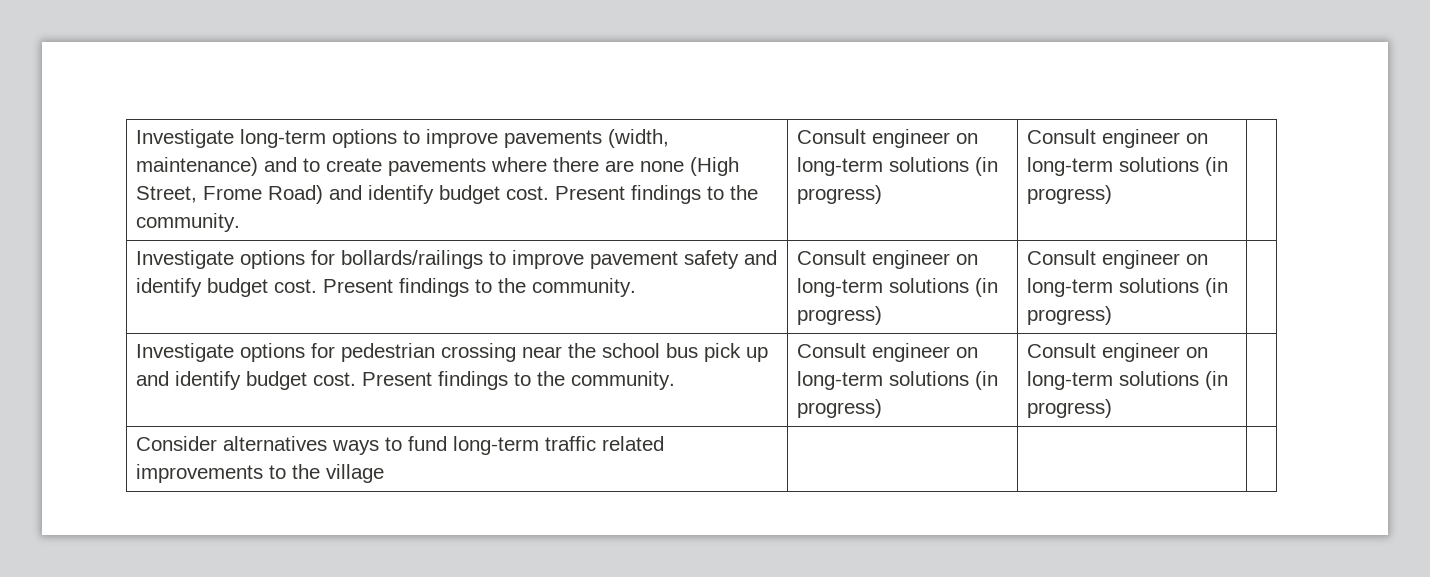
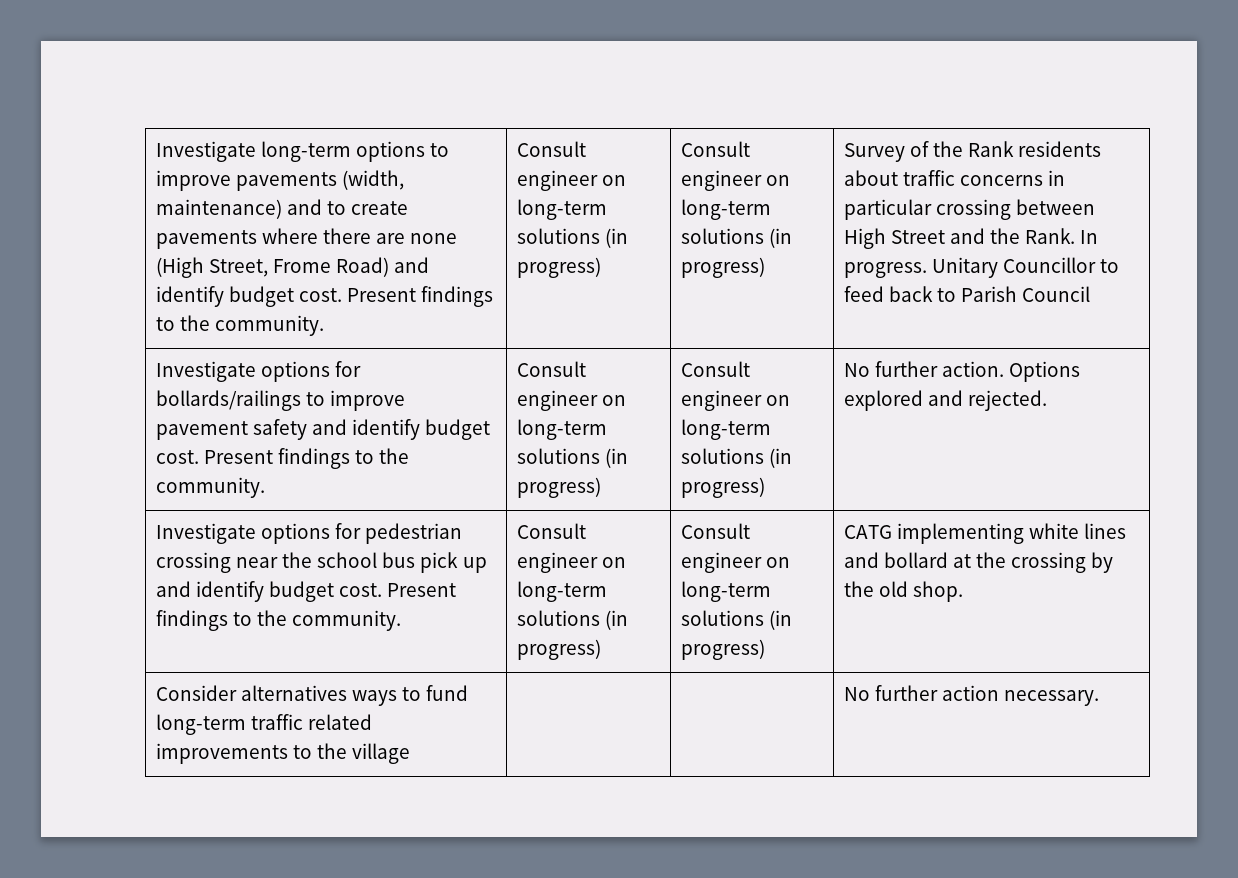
(1112, 194) none -> [843,141,1102,162] [843,170,1066,186] [843,199,1096,220] [843,228,1099,249] [843,257,1120,278] [843,286,1091,302] Survey of the Rank residents about traffic concerns in particular crossing between High Street and the Rank. In progress. Unitary Councillor to feed back to Parish Council
(1112, 315) none -> [843,361,1081,382] [843,390,1048,411] No further action. Options explored and rejected.
(1112, 408) none -> [843,523,1127,544] [843,552,1114,573] [843,581,964,602] CATG implementing white lines and bollard at the crossing by the old shop.
(384, 473) none -> [843,685,1100,706] No further action necessary.

